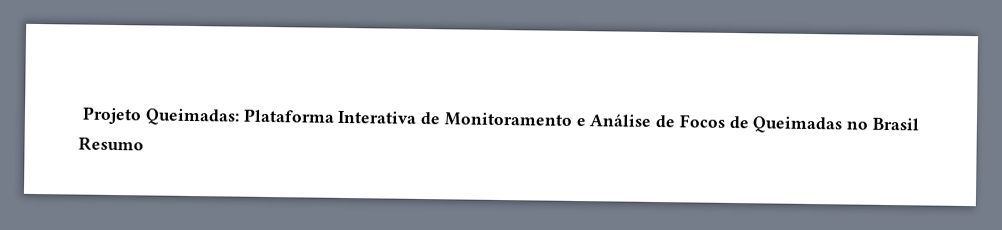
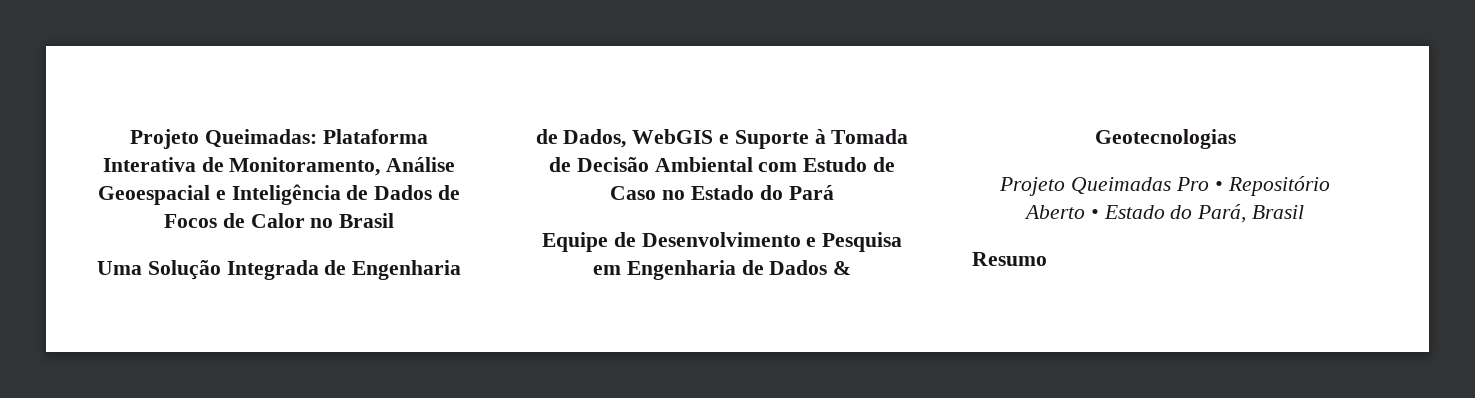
[443,112,653,127] Monitoramento e Análise -> [229,157,456,176] [97,184,433,205] Monitoramento, Análise Geoespacial e Inteligência de Dados
[752,116,843,134] Queimadas -> [250,213,305,228] Calor
(919, 124) none -> [96,260,462,280] [535,129,909,149] [548,157,896,172] [610,185,834,200] [541,232,903,252] [592,260,852,280] [1094,129,1236,149] [999,176,1330,196] [1023,204,1305,223] // Uma Solução Integrada de Engenharia de Dados, WebGIS e Suporte à Tomada de Decisão Ambiental com Estudo de Caso no Estado do Pará // Equipe de Desenvolvimento e Pesquisa em Engenharia de Dados & Geotecnologias // Projeto Queimadas Pro • Repositório Aberto • Estado do Pará, Brasil

